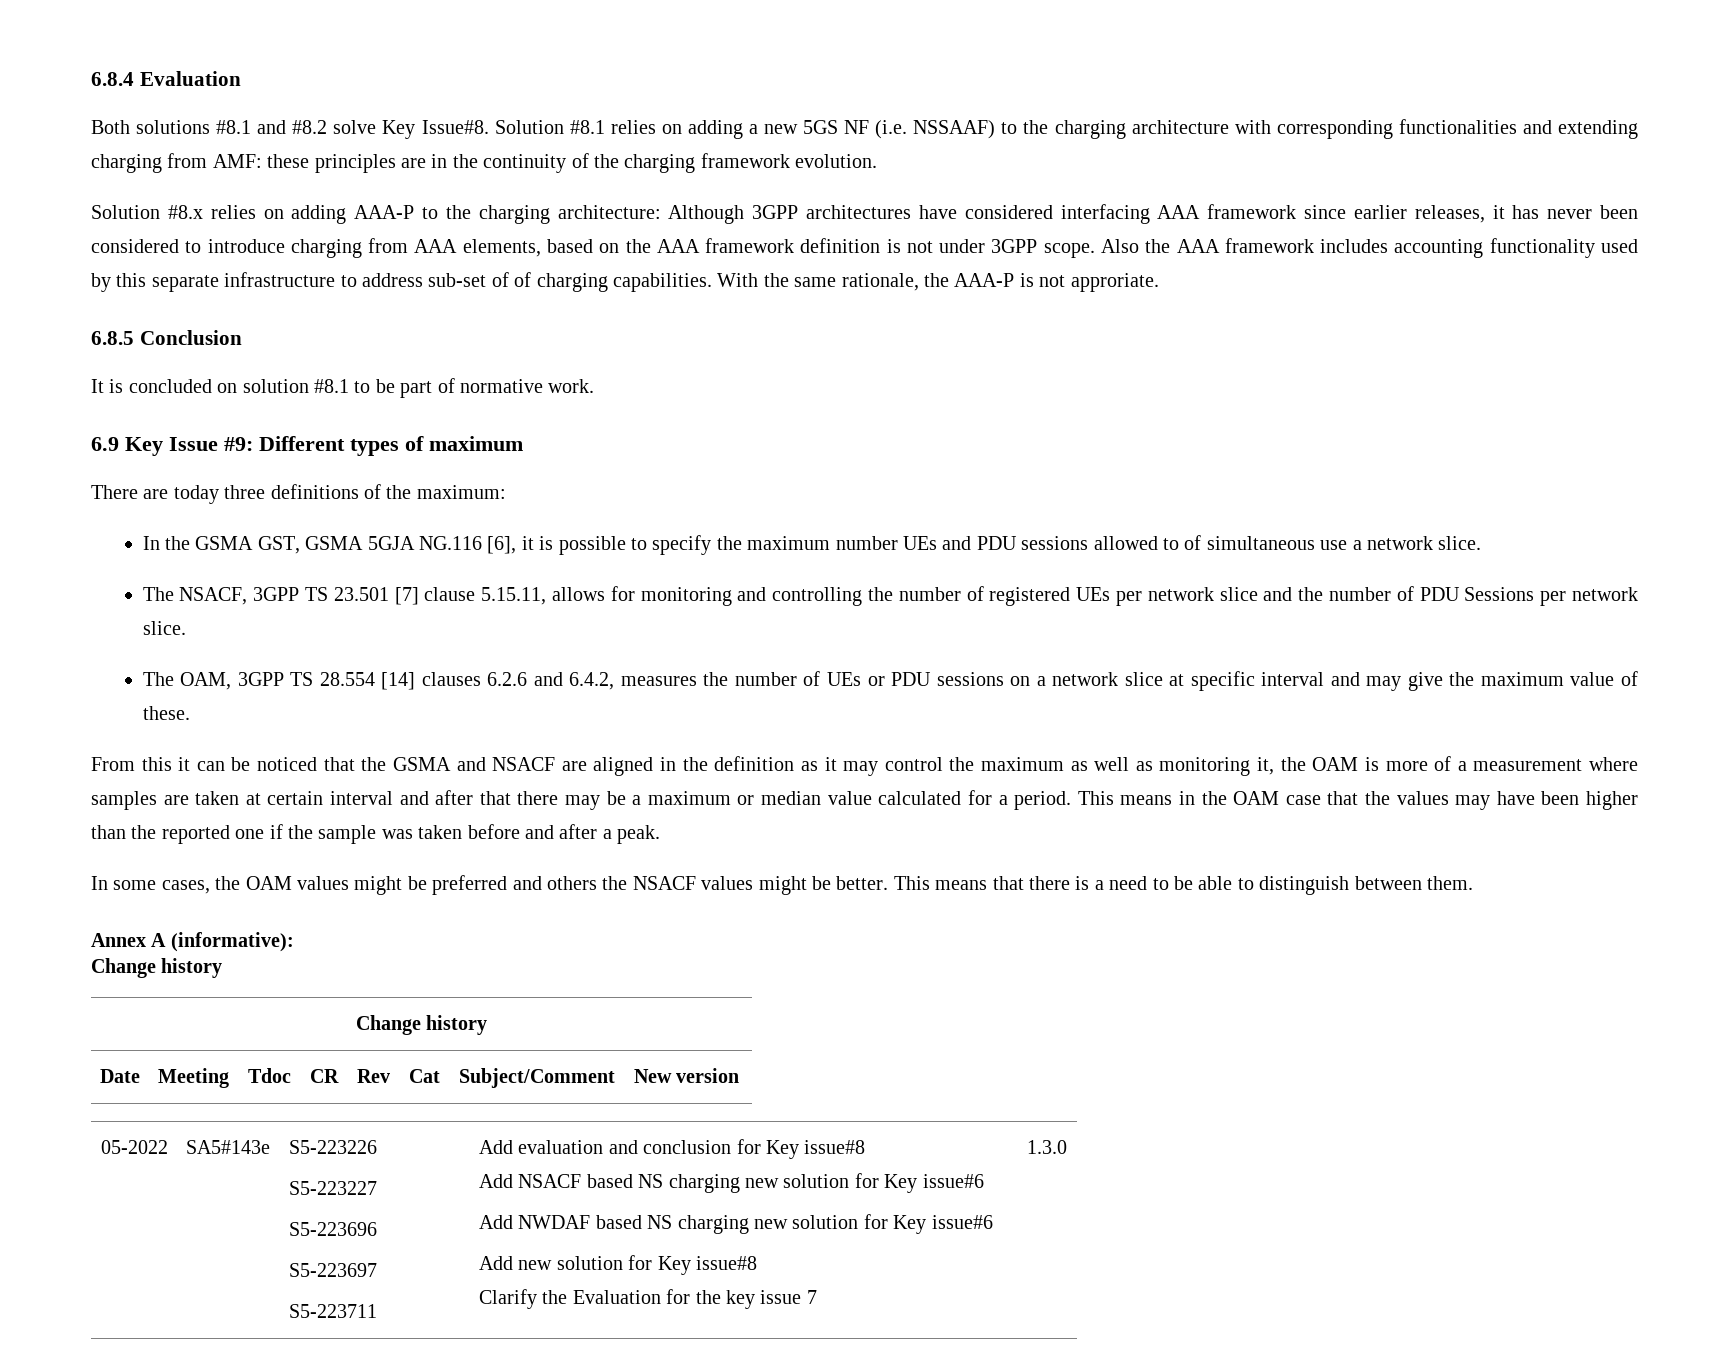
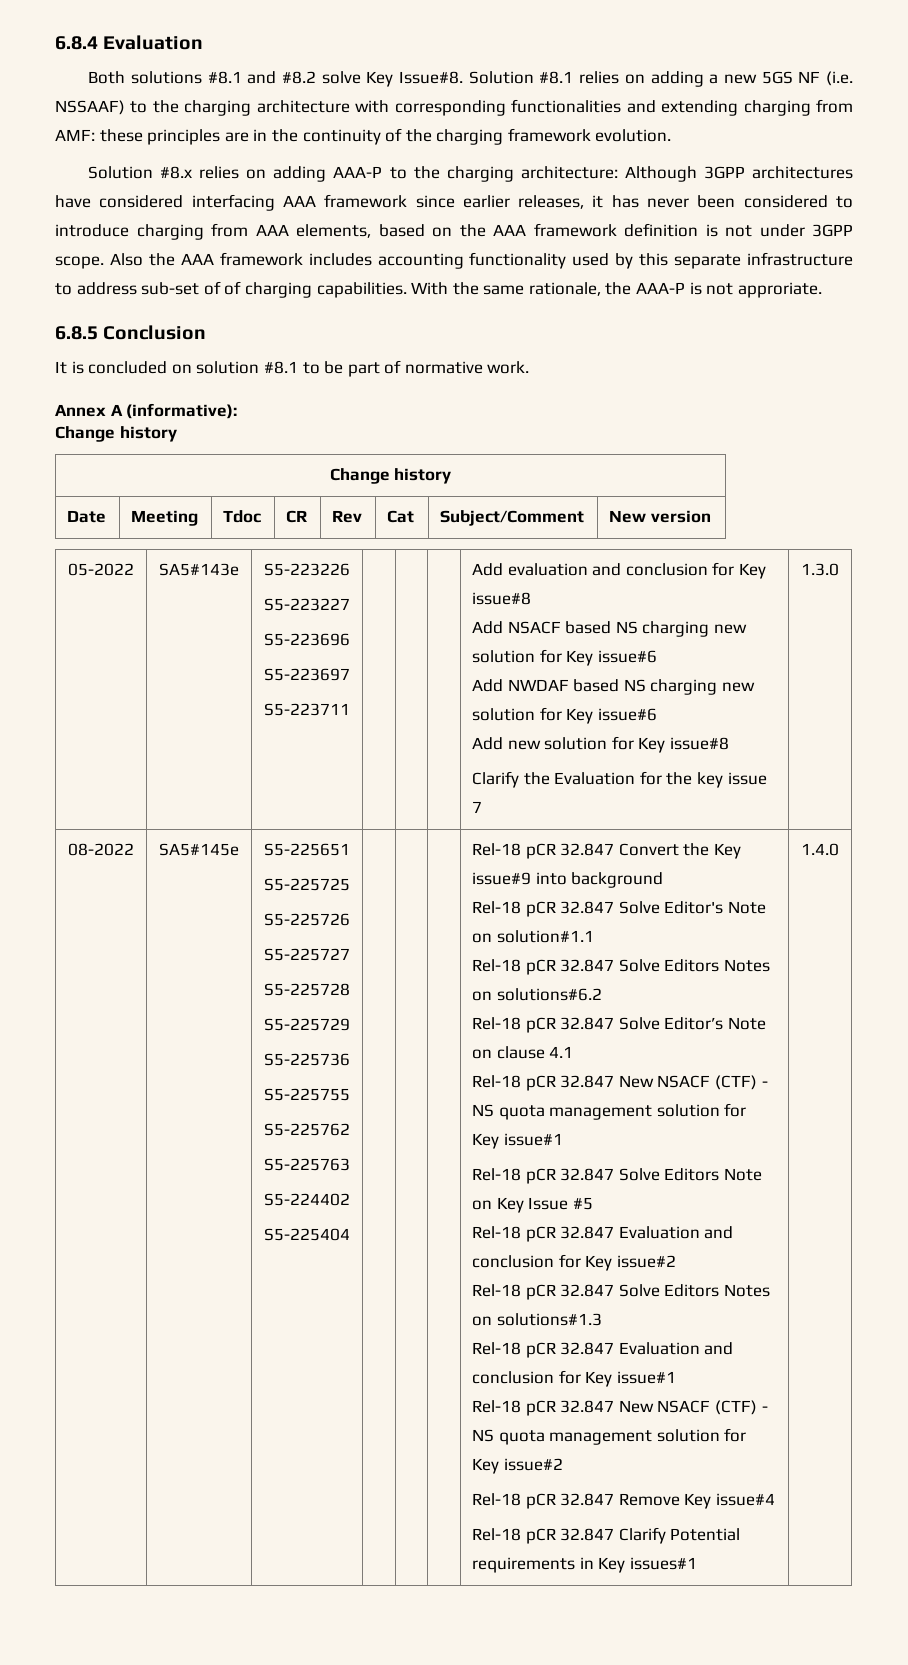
[91,436,523,456] [91,484,506,504] [142,535,1482,555] [142,586,1638,606] [142,621,186,635] [142,671,1639,691] [142,706,190,720] [91,756,1638,776] [91,790,1638,810] [91,824,661,844] [91,875,1474,895] // 6.9 Key Issue #9: Different types of maximum // There are today three definitions of the maximum: // In the GSMA GST, GSMA 5GJA NG.116 [6], it is possible to specify the maximum number UEs and PDU sessions allowed to of simultaneous use a network slice. // The NSACF, 3GPP TS 23.501 [7] clause 5.15.11, allows for monitoring and controlling the number of registered UEs per network slice and the number of PDU Sessions per network slice. // The OAM, 3GPP TS 28.554 [14] clauses 6.2.6 and 6.4.2, measures the number of UEs or PDU sessions on a network slice at specific interval and may give the maximum value of these. // From this it can be noticed that the GSMA and NSACF are aligned in the definition as it may control the maximum as well as monitoring it, the OAM is more of a measurement where samples are taken at certain interval and after that there may be a maximum or median value calculated for a period. This means in the OAM case that the values may have been higher than the reported one if the sample was taken before and after a peak. // In some cases, the OAM values might be preferred and others the NSACF values might be better. This means that there is a need to be able to distinguish between them. -> (530, 367) none
(1067, 1147) none -> [68,843,134,856] [159,843,239,856] [264,843,350,856] [264,878,350,891] [264,913,350,926] [264,948,350,961] [264,983,350,996] [264,1018,350,1031] [264,1053,350,1066] [264,1088,350,1101] [264,1123,350,1136] [264,1158,350,1171] [264,1193,350,1206] [264,1228,350,1241] [472,843,742,859] [472,872,664,888] [472,901,767,917] [472,930,594,943] [472,959,771,975] [472,988,602,1001] [472,1017,767,1033] [472,1046,574,1059] [472,1075,768,1091] [472,1103,747,1120] [472,1133,563,1149] [472,1168,763,1184] [472,1197,593,1213] [472,1226,734,1242] [472,1254,676,1271] [472,1284,771,1300] [472,1313,602,1326] [472,1342,734,1358] [472,1370,676,1387] [472,1400,768,1416] [472,1428,747,1445] [472,1458,563,1474] [472,1493,776,1509] [472,1527,741,1544] [472,1557,697,1573] [801,843,839,856] // 08-2022 | SA5#145e | S5-225651 // S5-225725 // S5-225726 // S5-225727 // S5-225728 // S5-225729 // S5-225736 // S5-225755 // S5-225762 // S5-225763 // S5-224402 // S5-225404 | | | | Rel-18 pCR 32.847 Convert the Key issue#9 into background // Rel-18 pCR 32.847 Solve Editor's Note on solution#1.1 // Rel-18 pCR 32.847 Solve Editors Notes on solutions#6.2 // Rel-18 pCR 32.847 Solve Editor’s Note on clause 4.1 // Rel-18 pCR 32.847 New NSACF (CTF) - NS quota management solution for Key issue#1 // Rel-18 pCR 32.847 Solve Editors Note on Key Issue #5 // Rel-18 pCR 32.847 Evaluation and conclusion for Key issue#2 // Rel-18 pCR 32.847 Solve Editors Notes on solutions#1.3 // Rel-18 pCR 32.847 Evaluation and conclusion for Key issue#1 // Rel-18 pCR 32.847 New NSACF (CTF) - NS quota management solution for Key issue#2 // Rel-18 pCR 32.847 Remove Key issue#4 // Rel-18 pCR 32.847 Clarify Potential requirements in Key issues#1 | 1.4.0

